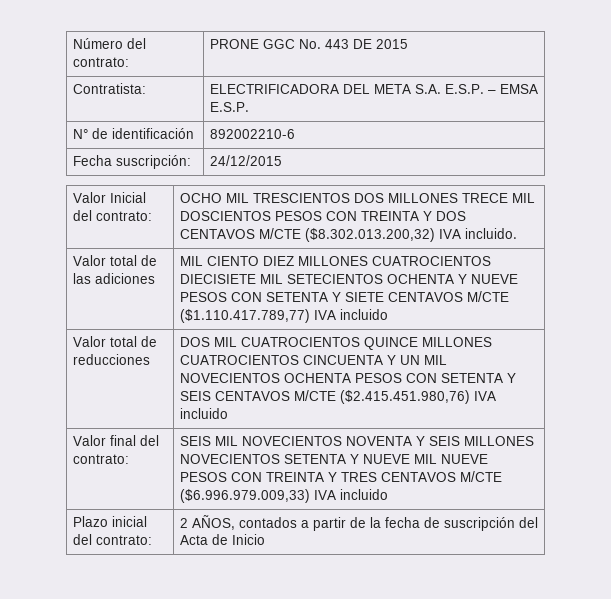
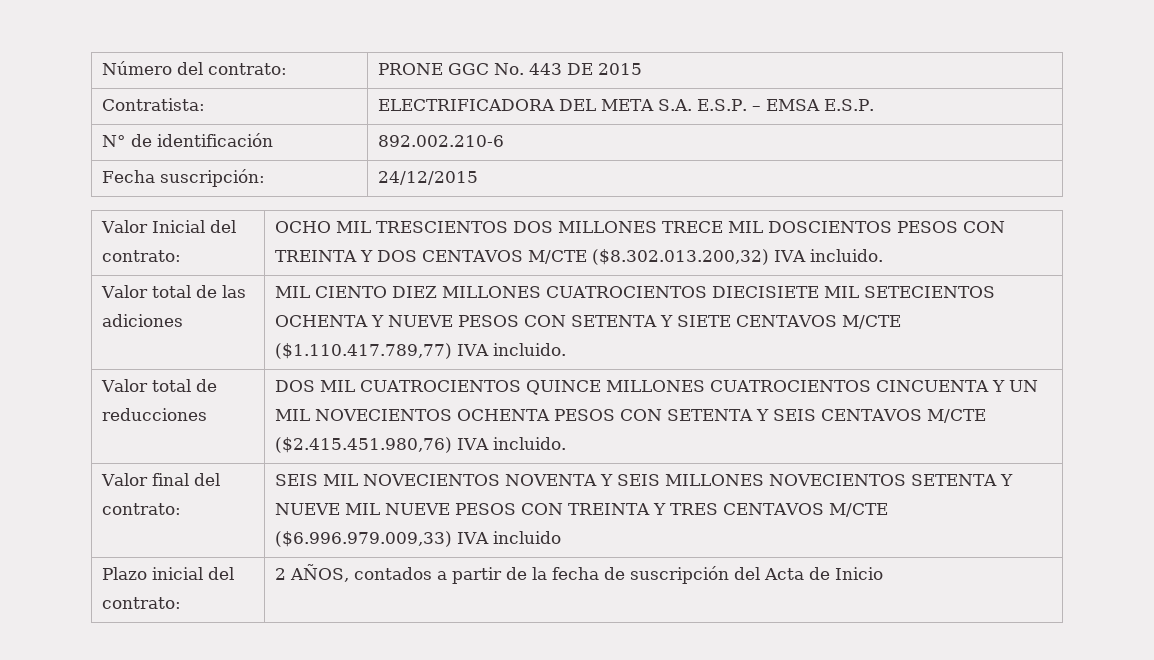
[209,129,295,139] 892002210-6 -> [377,135,504,147] 892.002.210-6
[339,309,388,320] incluido -> [492,343,566,356] incluido.
[179,408,228,419] incluido -> [492,437,566,450] incluido.

